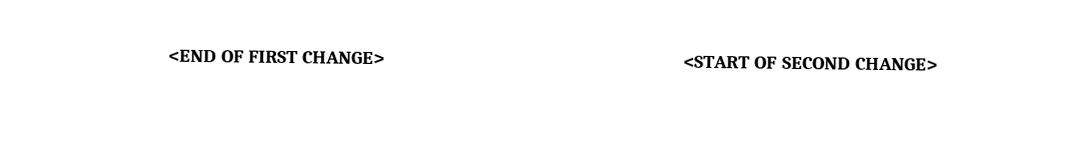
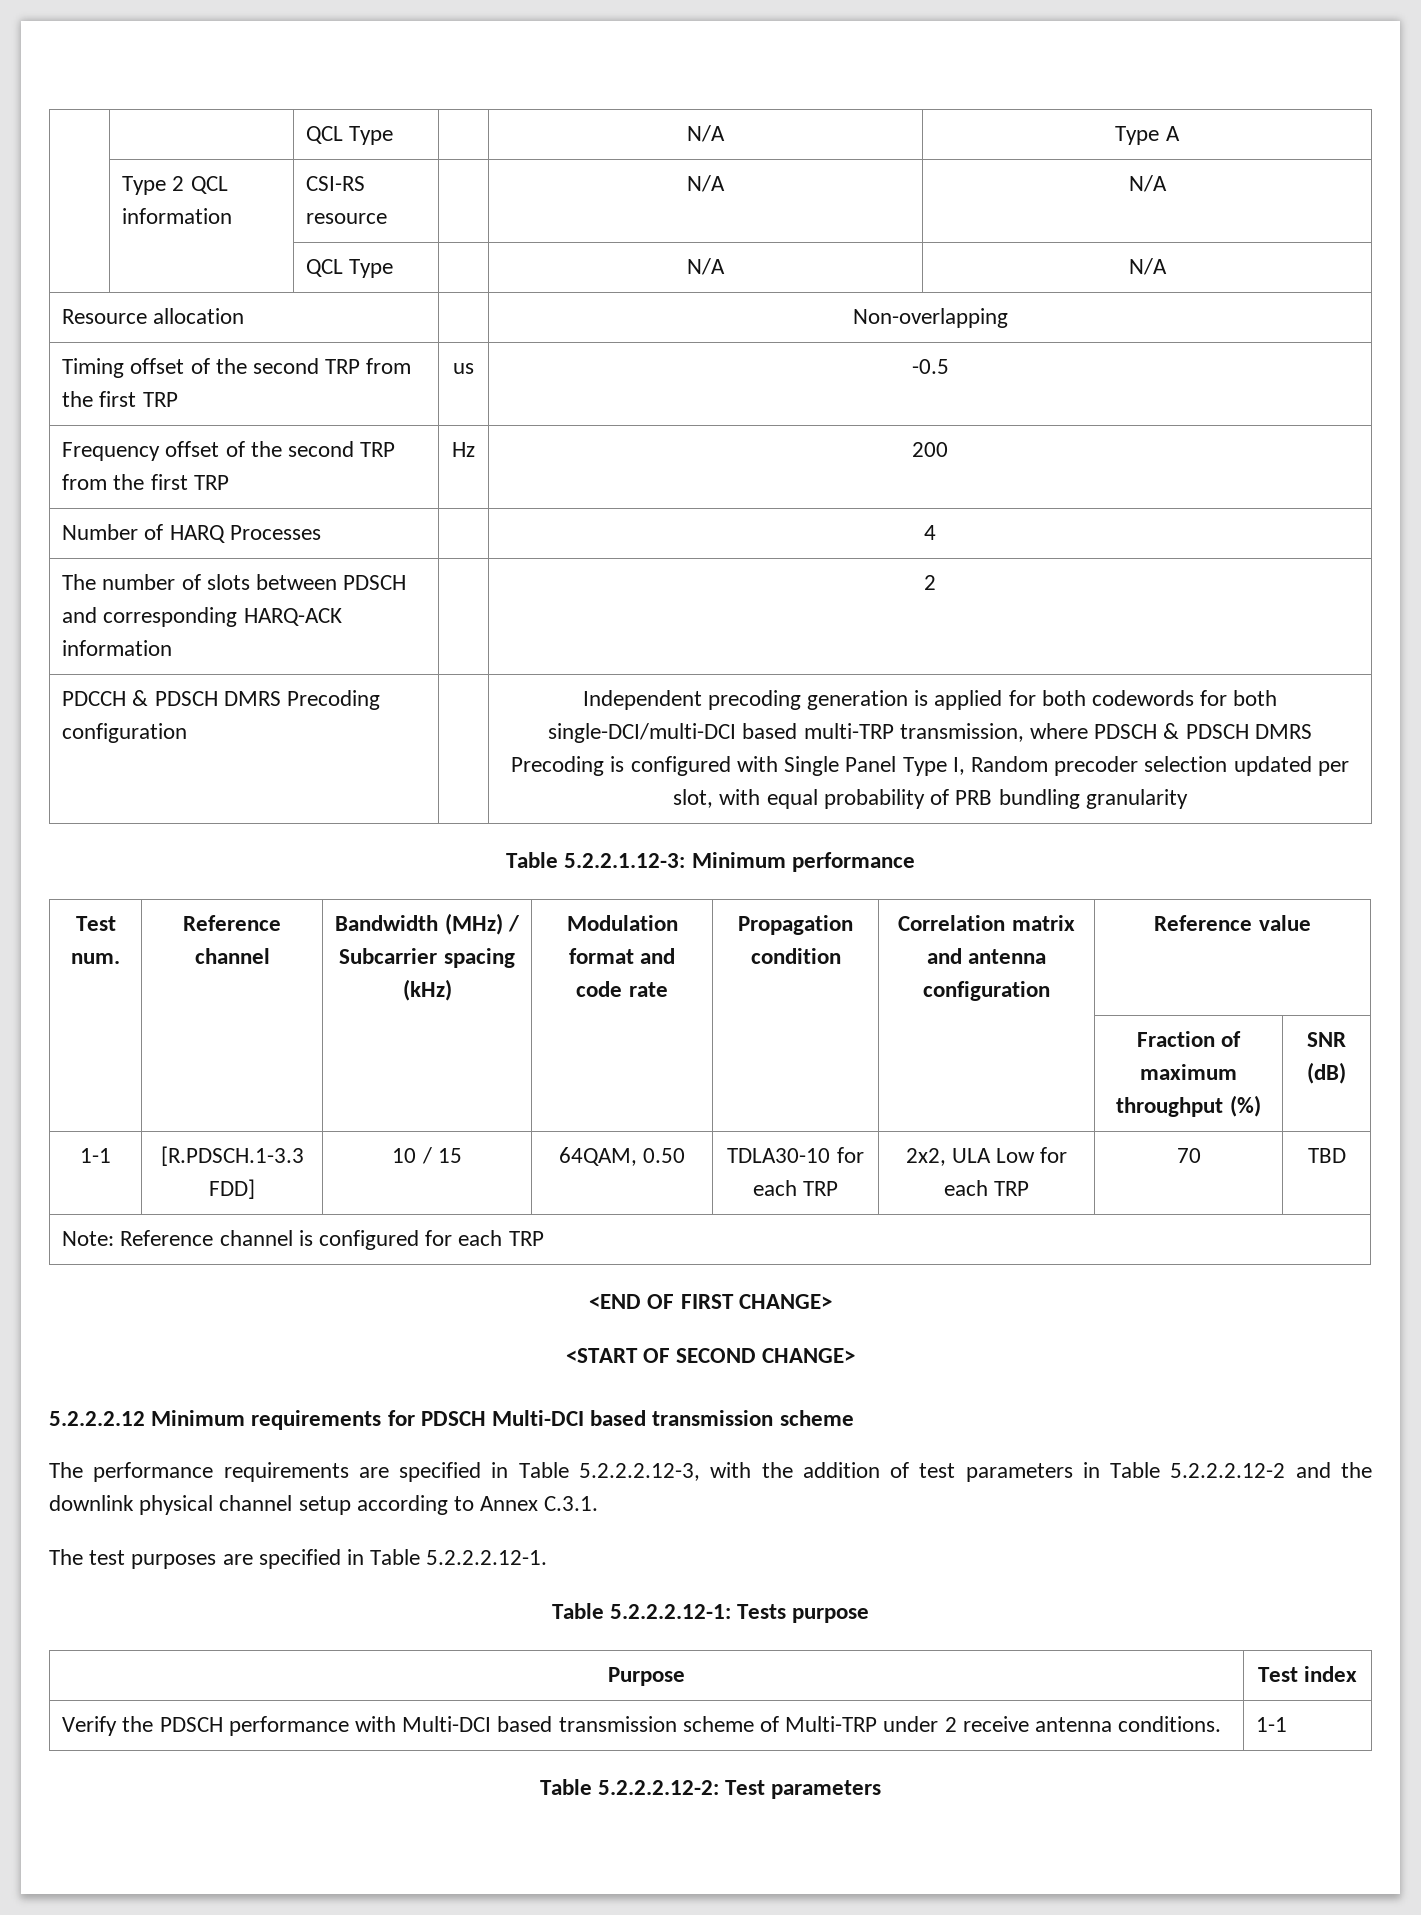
(167, 56) none -> [306,126,394,145] [687,125,725,142] [1115,126,1180,145] [122,176,228,195] [122,208,233,224] [306,176,366,191] [306,213,388,224] [687,175,725,192] [1128,175,1167,192] [306,259,394,278] [687,258,725,275] [1128,258,1167,275] [62,308,245,324] [852,308,1008,328] [62,358,412,378] [62,391,178,407] [453,363,474,374] [911,359,949,374] [62,441,396,461] [62,474,229,490] [452,442,475,457] [912,442,948,457] [62,524,321,543] [924,525,936,540] [62,574,407,590] [62,607,342,627] [62,640,173,656] [924,575,936,590] [62,690,381,710] [62,723,188,743] [582,690,1278,710] [548,723,1312,743] [511,756,1349,776] [673,789,1188,809] [506,852,915,872] [75,916,116,931] [71,953,120,964] [183,915,281,931] [194,948,270,964] [335,913,520,935] [339,948,515,968] [402,979,452,1001] [566,915,678,931] [568,948,676,964] [576,981,668,997] [738,915,853,935] [750,948,841,964] [898,915,1075,931] [926,948,1047,964] [923,981,1050,1001] [1154,915,1311,931] [1136,1031,1242,1047] [1140,1064,1237,1080] [1116,1095,1261,1117] [1307,1032,1346,1047] [1307,1062,1346,1084] [80,1148,111,1163] [160,1146,304,1166] [209,1179,255,1199] [392,1147,462,1164] [558,1147,686,1166] [727,1147,864,1163] [752,1180,839,1196] [905,1147,1068,1166] [943,1180,1030,1196] [1176,1148,1201,1163] [1307,1148,1346,1163] [62,1230,544,1250] | | QCL Type | | N/A | Type A // | Type 2 QCL information | CSI-RS resource | | N/A | N/A // | | QCL Type | | N/A | N/A // Resource allocation | | Non-overlapping // Timing offset of the second TRP from the first TRP | us | -0.5 // Frequency offset of the second TRP from the first TRP | Hz | 200 // Number of HARQ Processes | | 4 // The number of slots between PDSCH and corresponding HARQ-ACK information | | 2 // PDCCH & PDSCH DMRS Precoding configuration | | Independent precoding generation is applied for both codewords for both single-DCI/multi-DCI based multi-TRP transmission, where PDSCH & PDSCH DMRS Precoding is configured with Single Panel Type I, Random precoder selection updated per slot, with equal probability of PRB bundling granularity // Table 5.2.2.1.12-3: Minimum performance // Test num. | Reference channel | Bandwidth (MHz) / Subcarrier spacing (kHz) | Modulation format and code rate | Propagation condition | Correlation matrix and antenna configuration | Reference value // | | | | | | Fraction of maximum throughput (%) | SNR (dB) // 1-1 | [R.PDSCH.1-3.3 FDD] | 10 / 15 | 64QAM, 0.50 | TDLA30-10 for each TRP | 2x2, ULA Low for each TRP | 70 | TBD // Note: Reference channel is configured for each TRP //
(938, 64) none -> [49,1410,854,1430] [49,1462,1373,1482] [49,1495,599,1515] [49,1549,548,1569] [551,1603,870,1623] [608,1667,685,1686] [1257,1666,1358,1682] [62,1716,1222,1736] [1256,1717,1288,1732] [539,1779,882,1799] // 5.2.2.2.12 Minimum requirements for PDSCH Multi-DCI based transmission scheme // The performance requirements are specified in Table 5.2.2.2.12-3, with the addition of test parameters in Table 5.2.2.2.12-2 and the downlink physical channel setup according to Annex C.3.1. // The test purposes are specified in Table 5.2.2.2.12-1. // Table 5.2.2.2.12-1: Tests purpose // Purpose | Test index // Verify the PDSCH performance with Multi-DCI based transmission scheme of Multi-TRP under 2 receive antenna conditions. | 1-1 // Table 5.2.2.2.12-2: Test parameters

